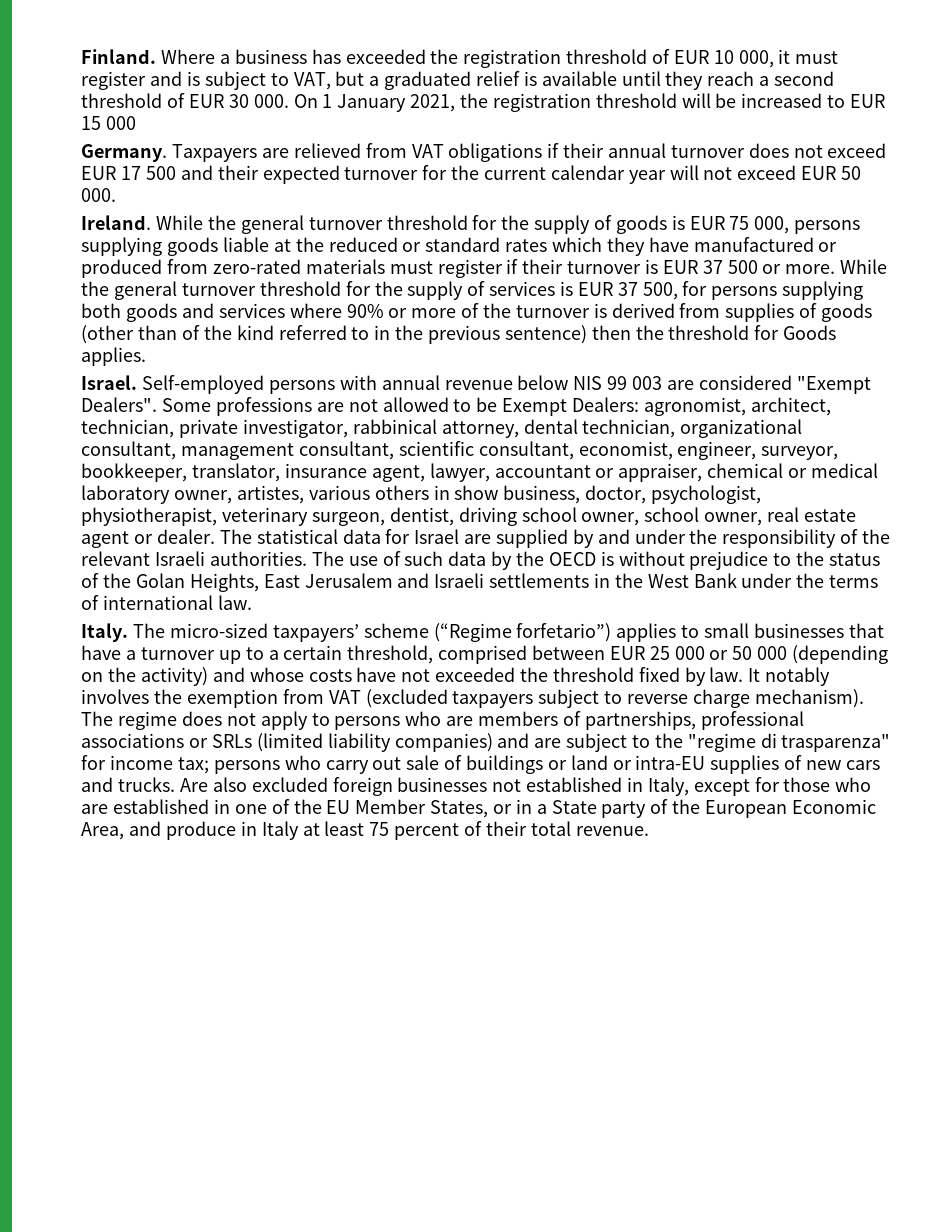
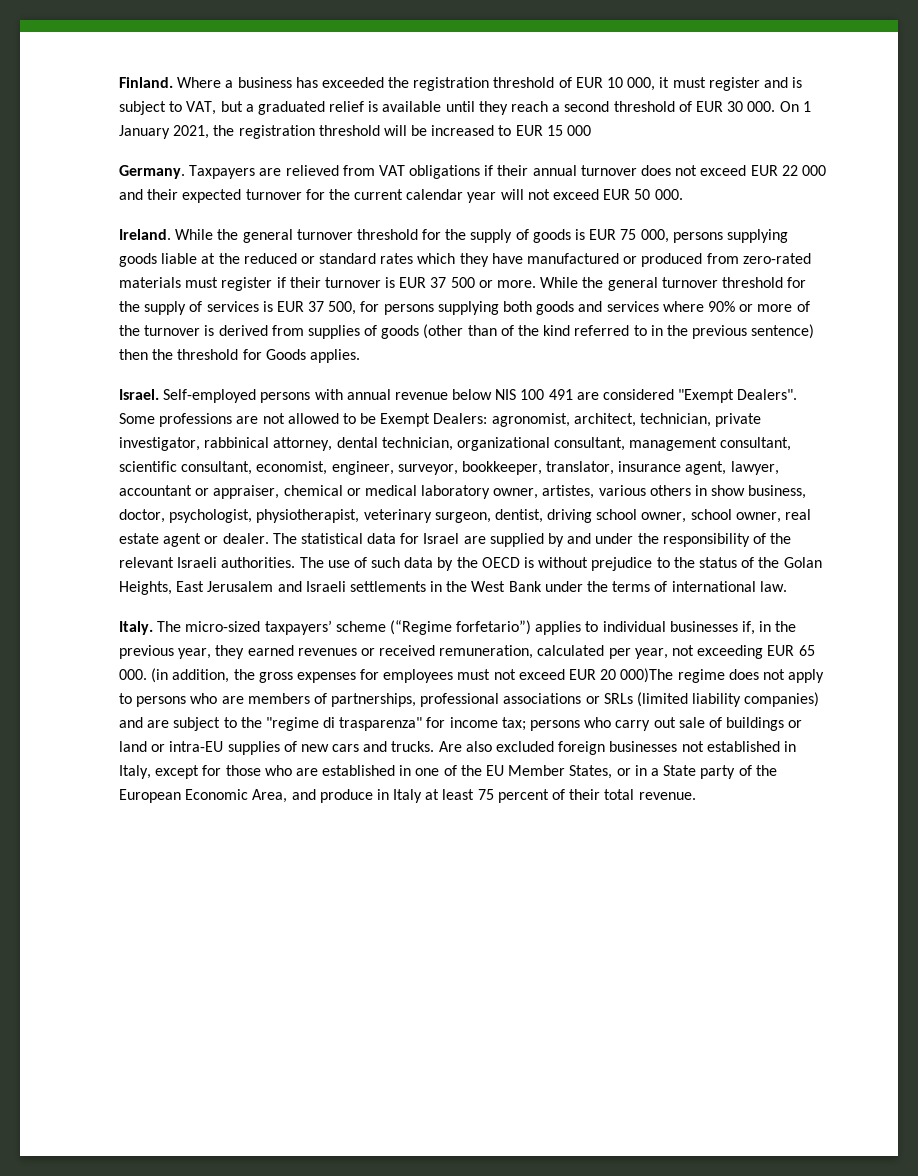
[121,166,177,180] 17 500 -> [781,165,826,176] 22 000
[607,376,663,390] 99 003 -> [520,389,573,400] 100 491
[704,623,884,638] [81,645,889,664] [81,667,831,686] [81,689,864,708] [81,711,114,726] small businesses that have a turnover up to a certain threshold, comprised between EUR 25 000 or 50 000 (depending on the activity) and whose costs have not exceeded the threshold fixed by law. It notably involves the exemption from VAT (excluded taxpayers subject to reverse charge mechanism). The -> [602,621,797,635] [118,645,815,659] [118,668,674,683] individual businesses if, in the previous year, they earned revenues or received remuneration, calculated per year, not exceeding EUR 65 000. (in addition, the gross expenses for employees must not exceed EUR 20 000)The

